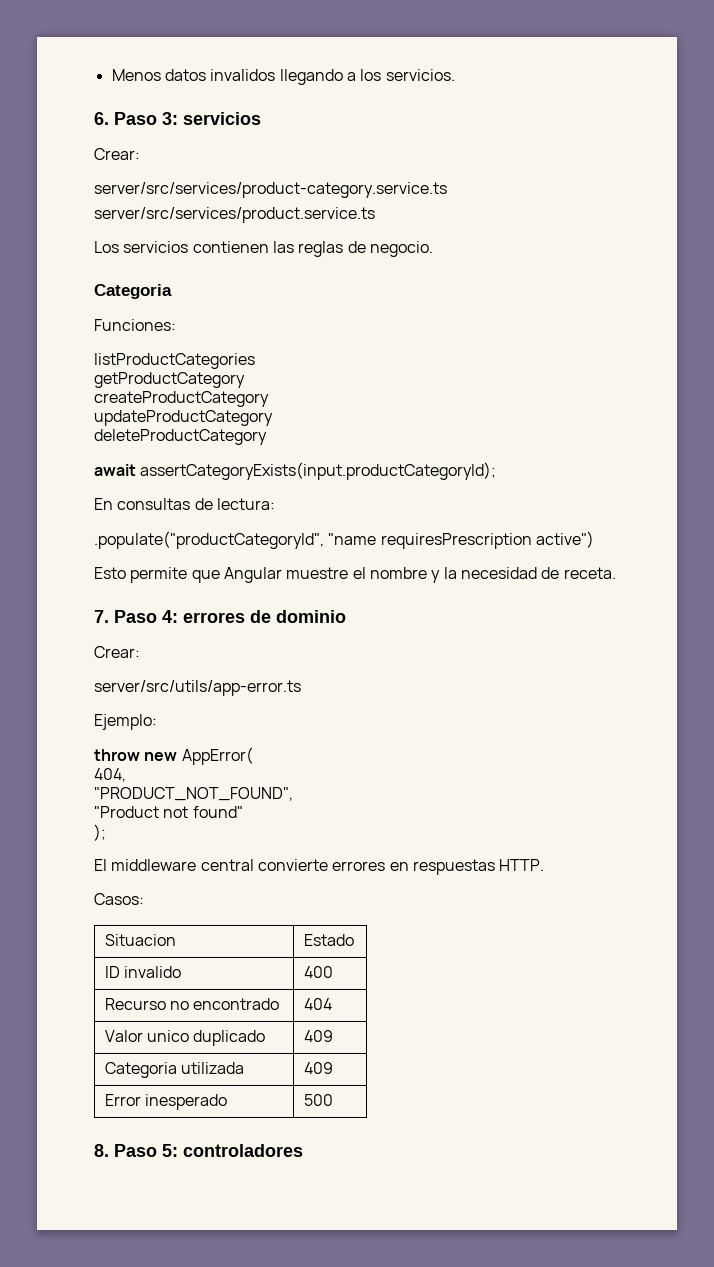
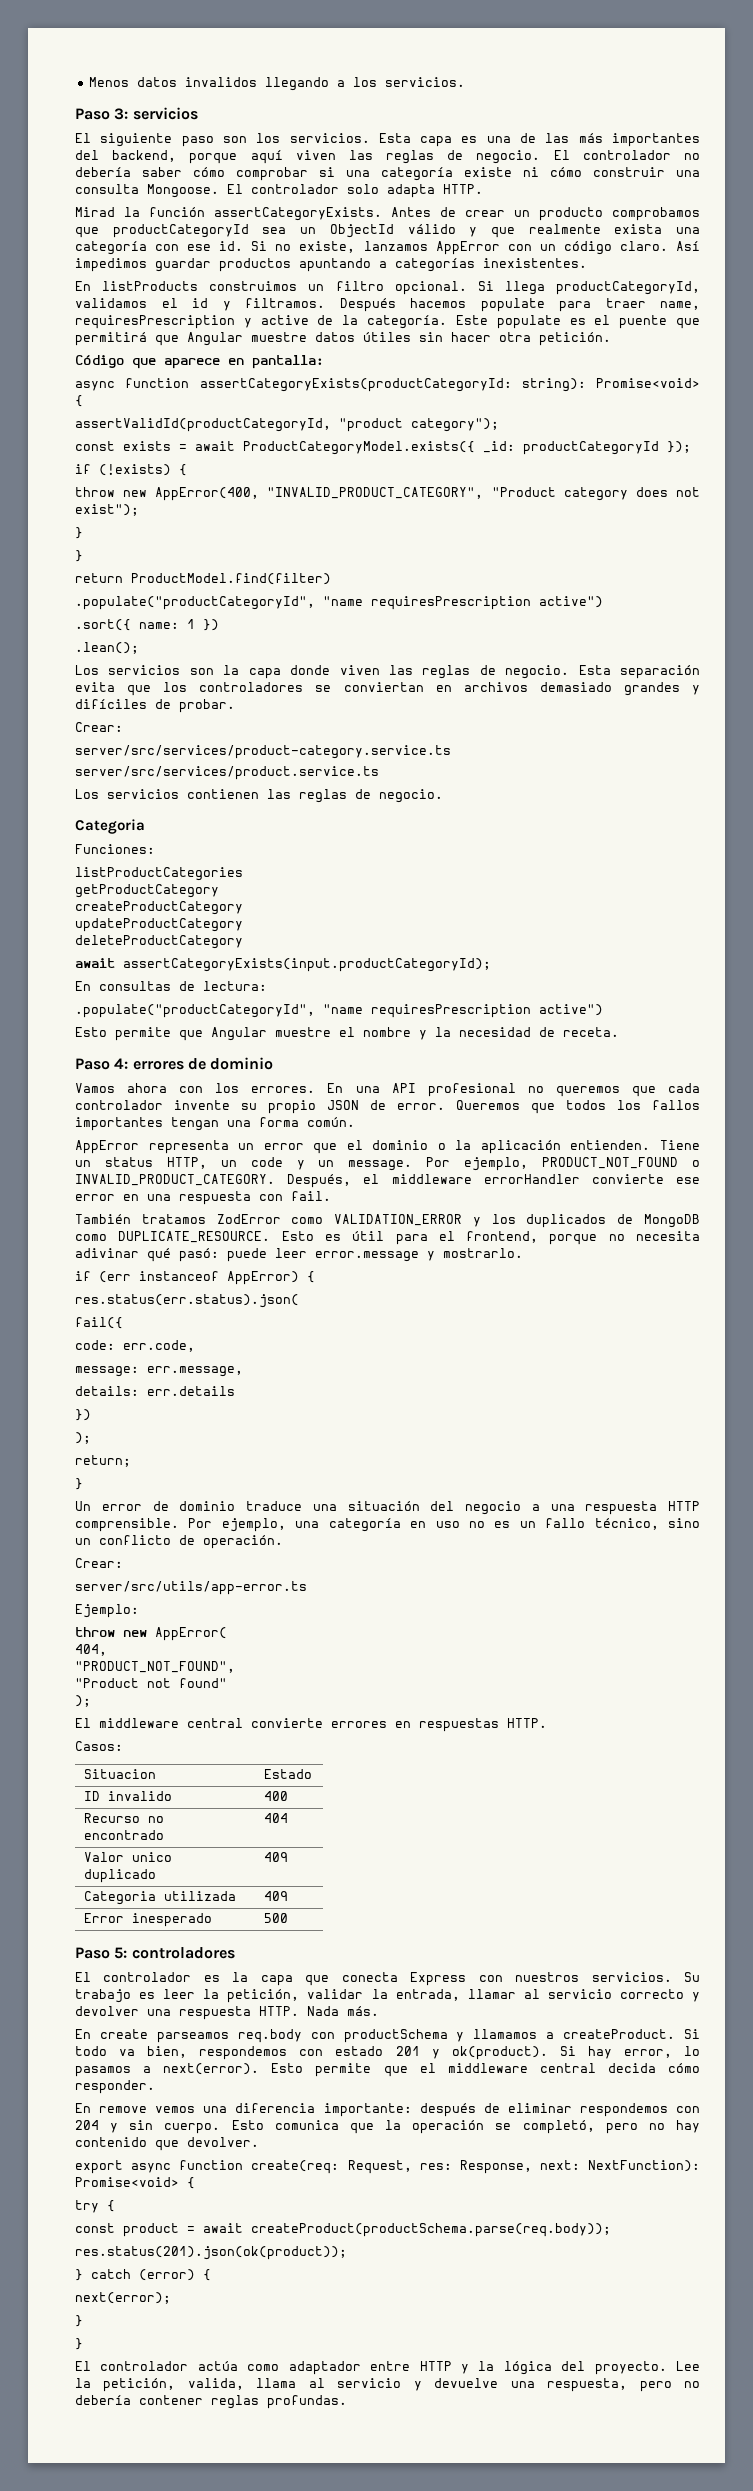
[94,112,109,125] 6. -> (465, 82) none
(261, 118) none -> [75,133,701,147] [75,150,700,164] [75,167,700,181] [75,184,483,198] [75,207,700,221] [75,224,700,238] [75,241,701,255] [75,258,587,272] [75,281,700,295] [75,298,700,312] [75,315,701,329] [75,332,611,346] [75,355,324,369] [75,378,700,392] [75,395,83,407] [75,418,499,432] [75,441,691,455] [75,464,187,476] [75,487,700,501] [75,504,139,516] [75,527,83,539] [75,550,83,562] [75,573,331,585] [75,596,603,610] [75,619,219,631] [75,642,139,654] [75,665,700,679] [75,682,701,696] [75,699,235,713] // El siguiente paso son los servicios. Esta capa es una de las más importantes del backend, porque aquí viven las reglas de negocio. El controlador no debería saber cómo comprobar si una categoría existe ni cómo construir una consulta Mongoose. El controlador solo adapta HTTP. // Mirad la función assertCategoryExists. Antes de crear un producto comprobamos que productCategoryId sea un ObjectId válido y que realmente exista una categoría con ese id. Si no existe, lanzamos AppError con un código claro. Así impedimos guardar productos apuntando a categorías inexistentes. // En listProducts construimos un filtro opcional. Si llega productCategoryId, validamos el id y filtramos. Después hacemos populate para traer name, requiresPrescription y active de la categoría. Este populate es el puente que permitirá que Angular muestre datos útiles sin hacer otra petición. // Código que aparece en pantalla: // async function assertCategoryExists(productCategoryId: string): Promise<void> { // assertValidId(productCategoryId, "product category"); // const exists = await ProductCategoryModel.exists({ _id: productCategoryId }); // if (!exists) { // throw new AppError(400, "INVALID_PRODUCT_CATEGORY", "Product category does not exist"); // } // } // return ProductModel.find(filter) // .populate("productCategoryId", "name requiresPrescription active") // .sort({ name: 1 }) // .lean(); // Los servicios son la capa donde viven las reglas de negocio. Esta separación evita que los controladores se conviertan en archivos demasiado grandes y difíciles de probar.
[94,610,109,623] 7. -> (619, 1032) none
(346, 616) none -> [75,1083,700,1097] [75,1100,700,1114] [75,1117,355,1131] [75,1140,700,1154] [75,1157,701,1171] [75,1174,700,1188] [75,1191,331,1205] [75,1214,700,1228] [75,1231,700,1245] [75,1248,523,1262] [75,1271,315,1285] [75,1294,299,1308] [75,1317,123,1329] [75,1340,195,1352] [75,1366,243,1377] [75,1386,235,1396] [75,1409,91,1421] [75,1432,91,1444] [75,1455,131,1467] [75,1478,83,1490] [75,1501,700,1515] [75,1518,700,1532] [75,1535,283,1549] // Vamos ahora con los errores. En una API profesional no queremos que cada controlador invente su propio JSON de error. Queremos que todos los fallos importantes tengan una forma común. // AppError representa un error que el dominio o la aplicación entienden. Tiene un status HTTP, un code y un message. Por ejemplo, PRODUCT_NOT_FOUND o INVALID_PRODUCT_CATEGORY. Después, el middleware errorHandler convierte ese error en una respuesta con fail. // También tratamos ZodError como VALIDATION_ERROR y los duplicados de MongoDB como DUPLICATE_RESOURCE. Esto es útil para el frontend, porque no necesita adivinar qué pasó: puede leer error.message y mostrarlo. // if (err instanceof AppError) { // res.status(err.status).json( // fail({ // code: err.code, // message: err.message, // details: err.details // }) // ); // return; // } // Un error de dominio traduce una situación del negocio a una respuesta HTTP comprensible. Por ejemplo, una categoría en uso no es un fallo técnico, sino un conflicto de operación.
[94,1144,109,1157] 8. -> (289, 1918) none
(303, 1150) none -> [75,1972,700,1986] [75,1989,700,2003] [75,2006,379,2020] [75,2029,700,2043] [75,2046,700,2060] [75,2063,701,2077] [75,2080,155,2094] [75,2103,701,2117] [75,2120,700,2134] [75,2137,259,2151] [75,2160,700,2174] [75,2177,195,2189] [75,2200,115,2213] [75,2223,611,2237] [75,2246,347,2260] [75,2269,211,2281] [75,2292,171,2304] [75,2315,83,2327] [75,2338,83,2350] [75,2361,700,2375] [75,2378,700,2392] [75,2395,347,2409] // El controlador es la capa que conecta Express con nuestros servicios. Su trabajo es leer la petición, validar la entrada, llamar al servicio correcto y devolver una respuesta HTTP. Nada más. // En create parseamos req.body con productSchema y llamamos a createProduct. Si todo va bien, respondemos con estado 201 y ok(product). Si hay error, lo pasamos a next(error). Esto permite que el middleware central decida cómo responder. // En remove vemos una diferencia importante: después de eliminar respondemos con 204 y sin cuerpo. Esto comunica que la operación se completó, pero no hay contenido que devolver. // export async function create(req: Request, res: Response, next: NextFunction): Promise<void> { // try { // const product = await createProduct(productSchema.parse(req.body)); // res.status(201).json(ok(product)); // } catch (error) { // next(error); // } // } // El controlador actúa como adaptador entre HTTP y la lógica del proyecto. Lee la petición, valida, llama al servicio y devuelve una respuesta, pero no debería contener reglas profundas.

